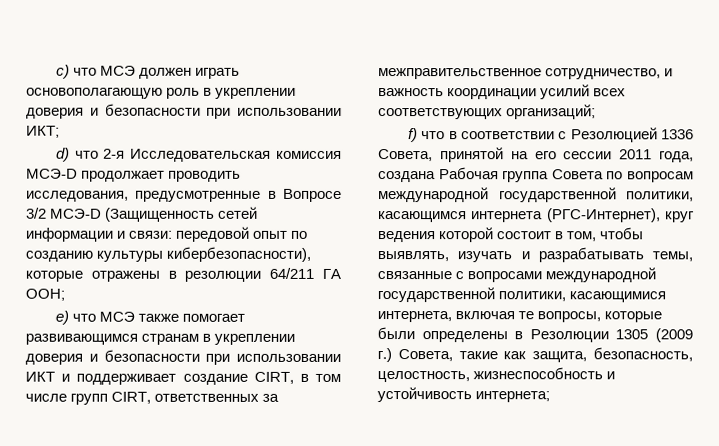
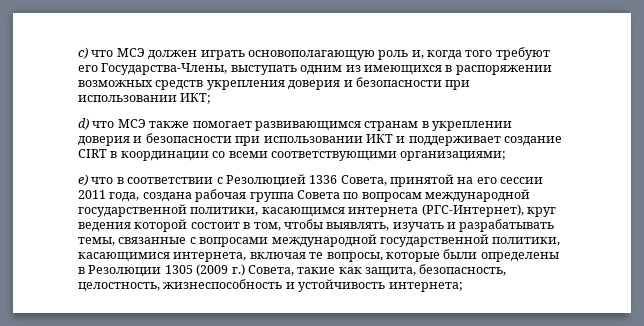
[203,87,297,99] в укреплении -> [411,47,550,60] [78,63,552,75] [78,80,285,90] и, когда того требуют его Государства-Члены, выступать одним из имеющихся в распоряжении возможных средств укрепления
[103,148,342,162] [26,168,242,182] [26,188,342,202] [26,206,259,222] [25,226,308,242] [25,246,312,262] [25,267,342,282] [25,288,65,301] [54,310,96,325] 2-я Исследовательская комиссия МСЭ-D продолжает проводить исследования, предусмотренные в Вопросе 3/2 МСЭ-D (Защищенность сетей информации и связи: передовой опыт по созданию культуры кибербезопасности), которые отражены в резолюции 64/211 ГА ООН; // e) что -> (115, 124) none
[253,371,341,384] [25,391,280,405] [378,68,674,80] [378,84,627,100] [378,104,597,120] [407,128,418,143] CIRT, в том числе групп CIRT, ответственных за межправительственное сотрудничество, и важность координации усилий всех соответствующих организаций; // f) -> [78,149,507,161] [78,174,88,186] CIRT в координации со всеми соответствующими организациями; // e)
[438,167,499,180] Рабочая -> [195,189,247,202] рабочая

